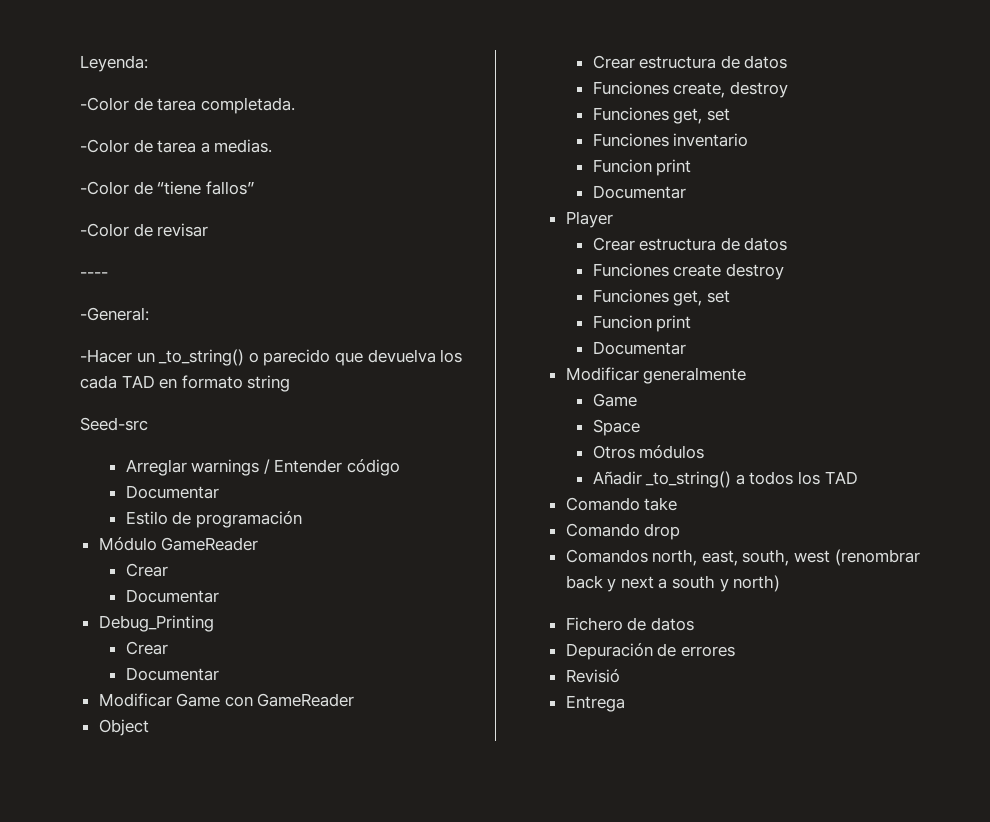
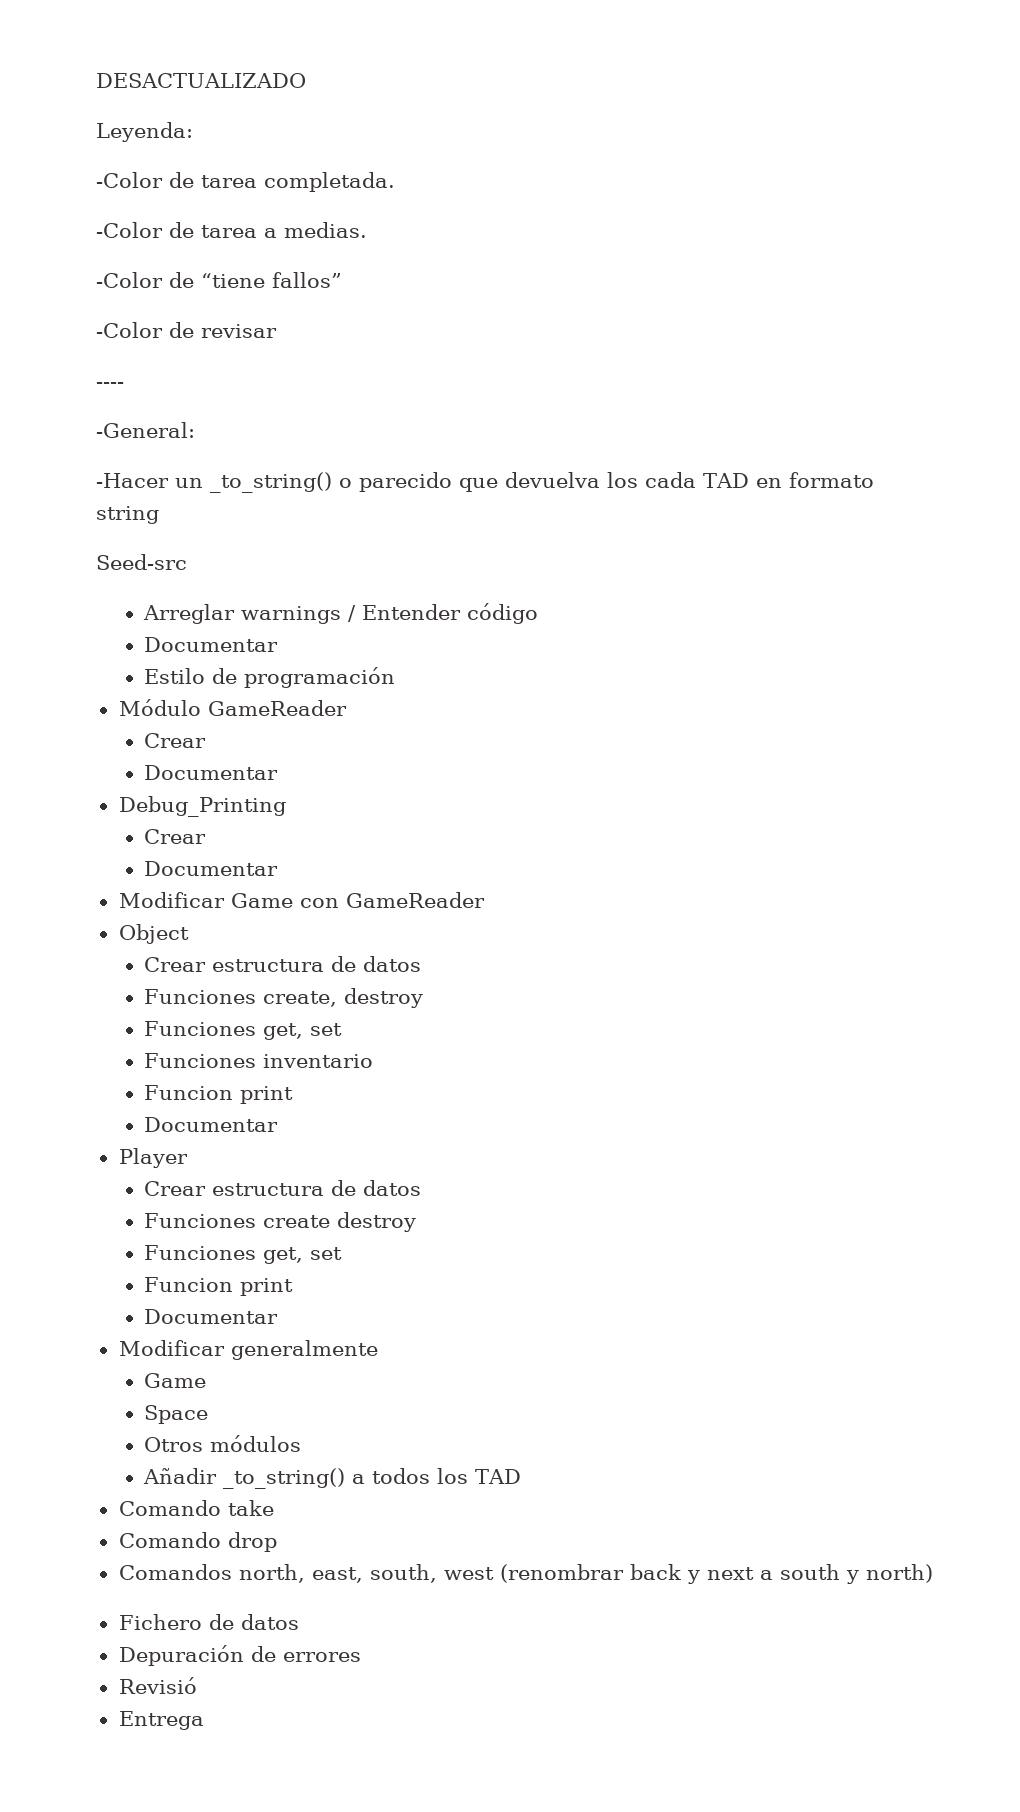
(79, 63) none -> [96,73,307,88] DESACTUALIZADO //

